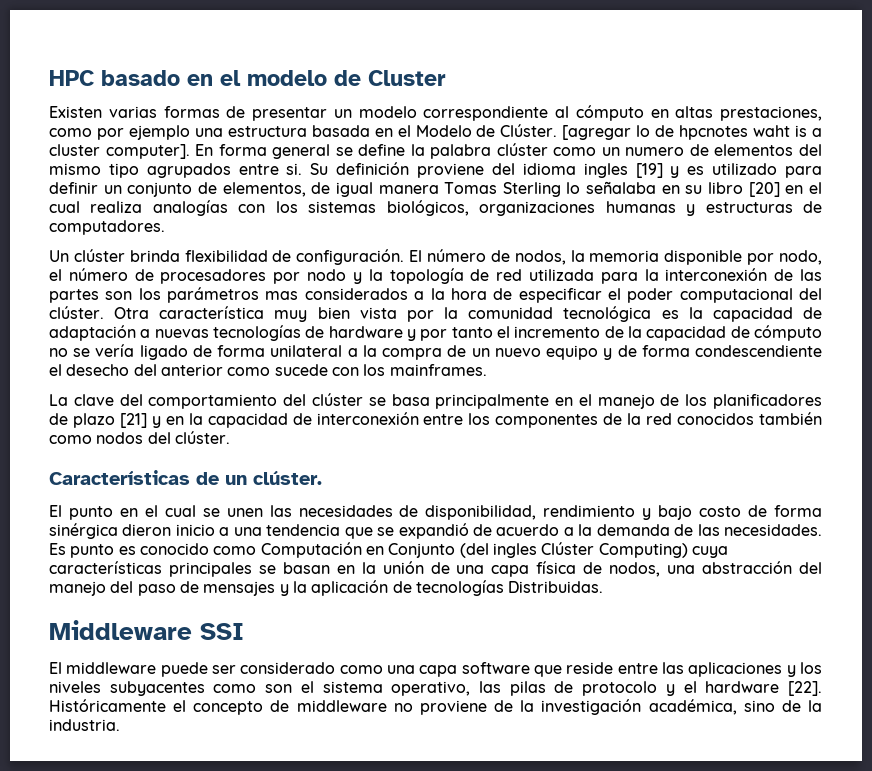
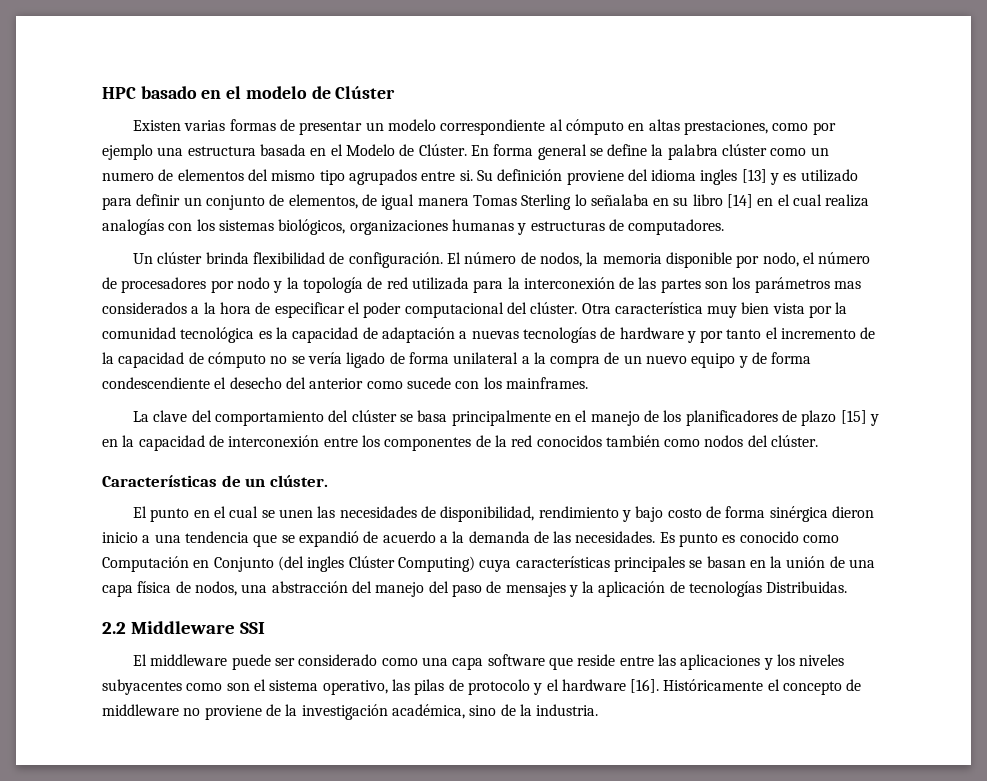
[368,70,446,86] Cluster -> [335,86,396,99] Clúster
[562,125,823,140] [49,144,190,159] [agregar lo de hpcnotes waht is a cluster computer]. -> (467, 150) none
[635,163,663,178] [19] -> [741,169,767,183] [13]
[748,182,780,197] [20] -> [727,194,754,208] [14]
[119,413,147,428] [21] -> [840,410,867,424] [15]
(604, 587) none -> [102,622,126,634] 2.2
[787,681,822,696] [22]. -> [630,679,660,693] [16].

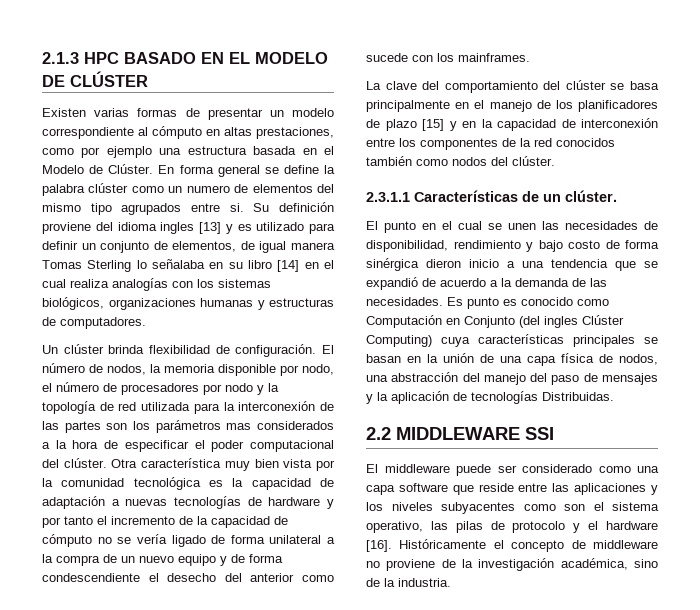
[102,86,396,99] HPC basado en el modelo de Clúster -> [42,52,328,64] [42,71,148,87] 2.1.3 HPC BASADO EN EL MODELO DE CLÚSTER
(819, 441) none -> [366,192,410,202] 2.3.1.1
[130,621,235,634] Middleware -> [396,427,520,440] MIDDLEWARE

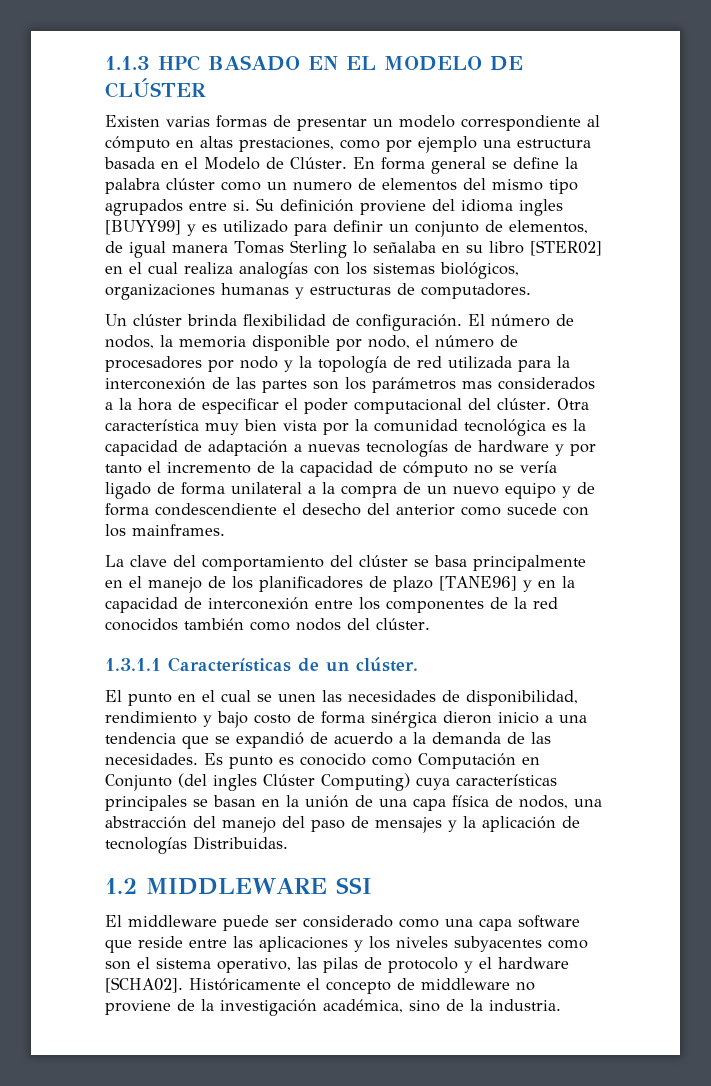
[42,52,79,64] 2.1.3 -> [105,56,150,70] 1.1.3
[199,222,221,234] [13] -> [105,220,181,235] [BUYY99]
[277,260,300,272] [14] -> [529,240,602,256] [STER02]
[422,119,444,131] [15] -> [439,576,517,591] [TANE96]
[366,192,410,202] 2.3.1.1 -> [105,658,161,671] 1.3.1.1
[366,427,391,440] 2.2 -> [105,878,137,894] 1.2
[366,540,392,552] [16]. -> [105,977,183,993] [SCHA02].

